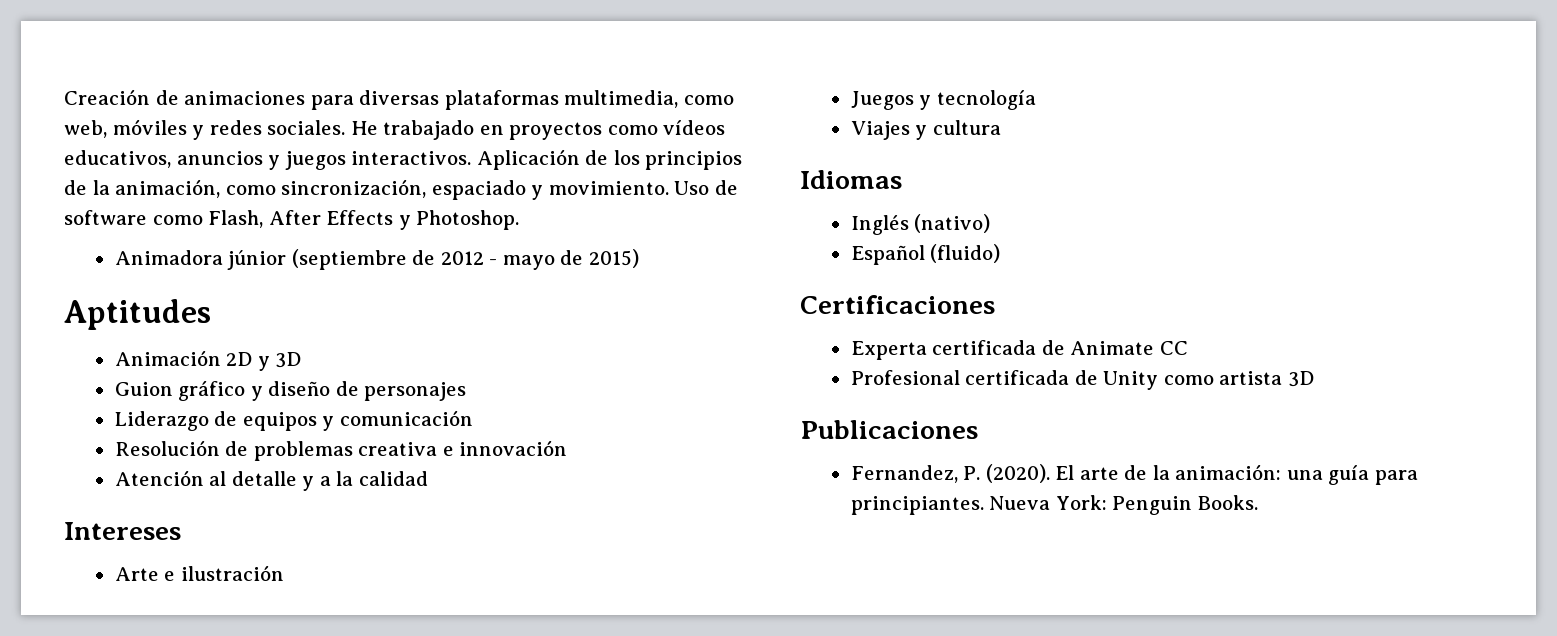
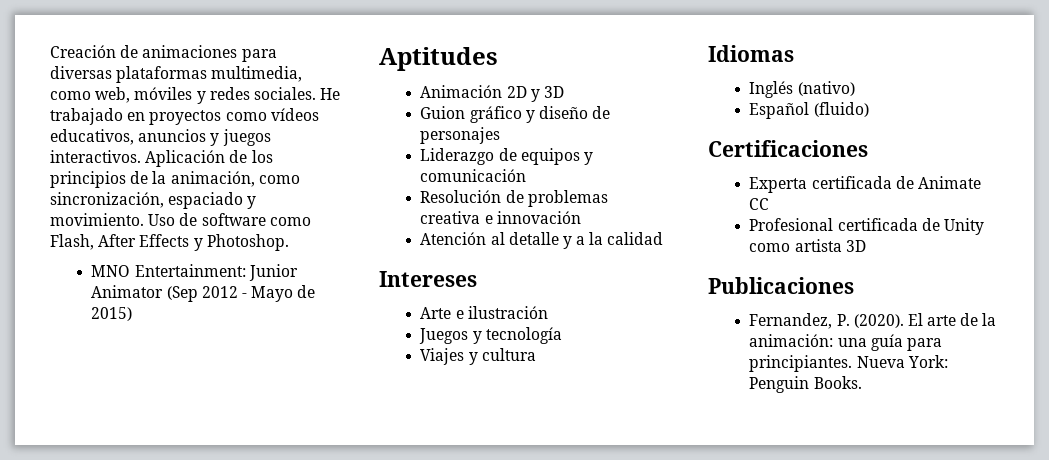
[114,249,436,270] Animadora júnior (septiembre de -> [91,264,298,281] [91,285,198,302] MNO Entertainment: Junior Animator (Sep
[502,255,555,270] mayo -> [251,286,294,302] Mayo

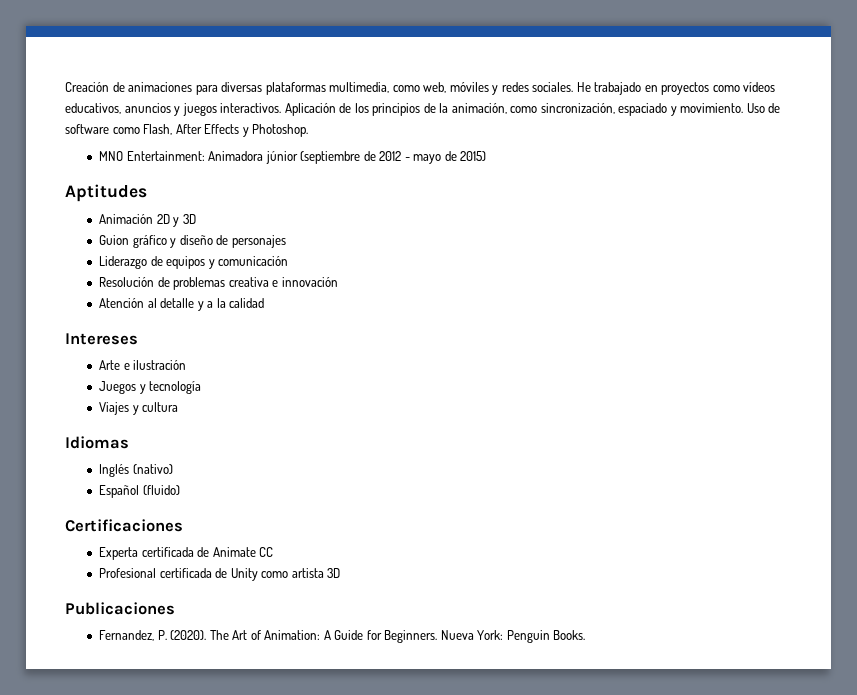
[248,264,298,281] [91,285,198,302] Junior Animator (Sep -> [208,151,376,164] Animadora júnior (septiembre de
[251,286,294,302] Mayo -> [413,154,442,164] mayo
[907,313,997,326] [749,334,942,351] [749,355,853,372] El arte de la animación: una guía para principiantes. -> [209,630,438,643] The Art of Animation: A Guide for Beginners.

